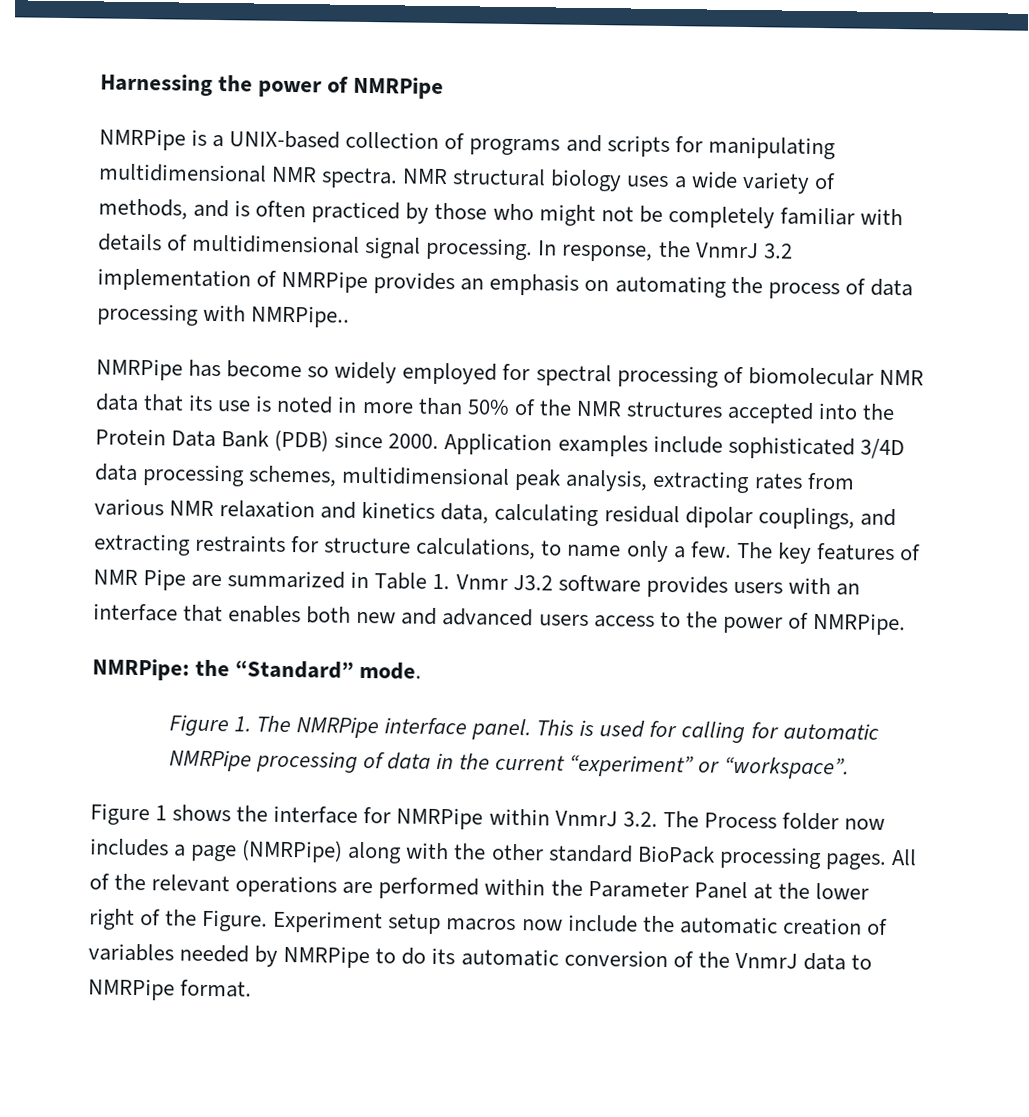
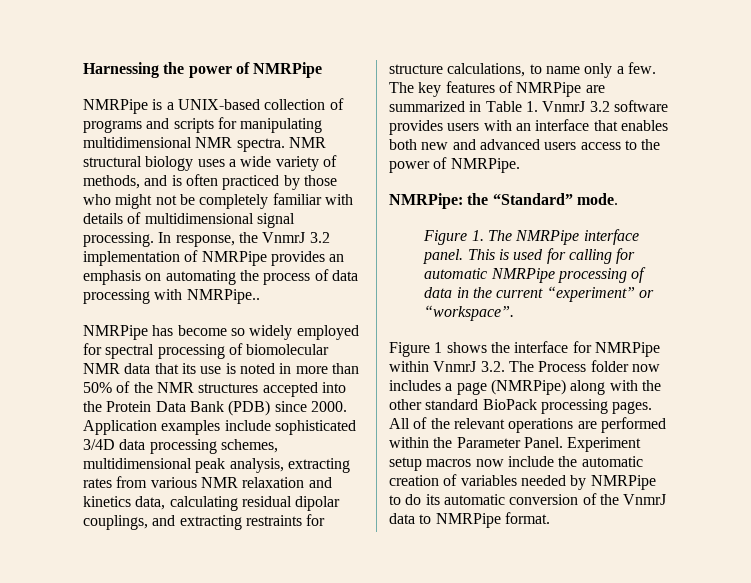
[93,569,187,591] NMR Pipe -> [516,82,582,97] NMRPipe
[455,574,553,591] Vnmr J3.2 -> [542,101,610,112] VnmrJ 3.2
[693,881,869,900] [89,908,269,932] Panel at the lower right of the Figure. -> [523,437,563,448] Panel.

